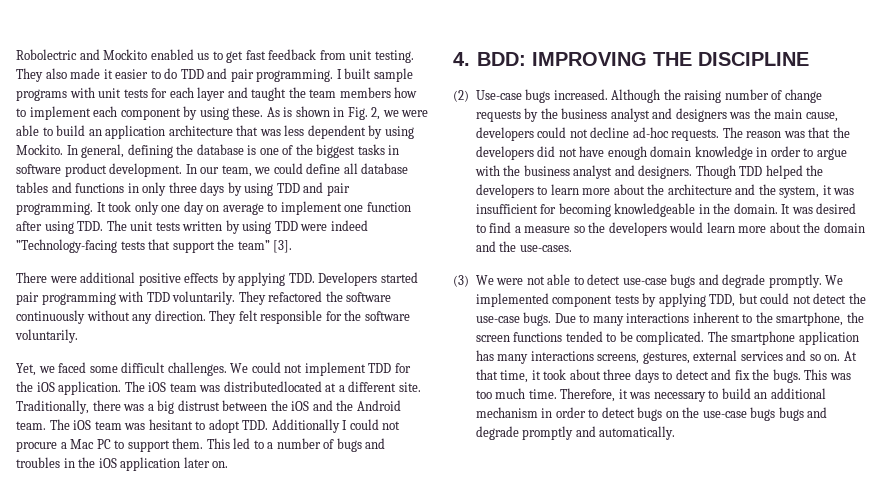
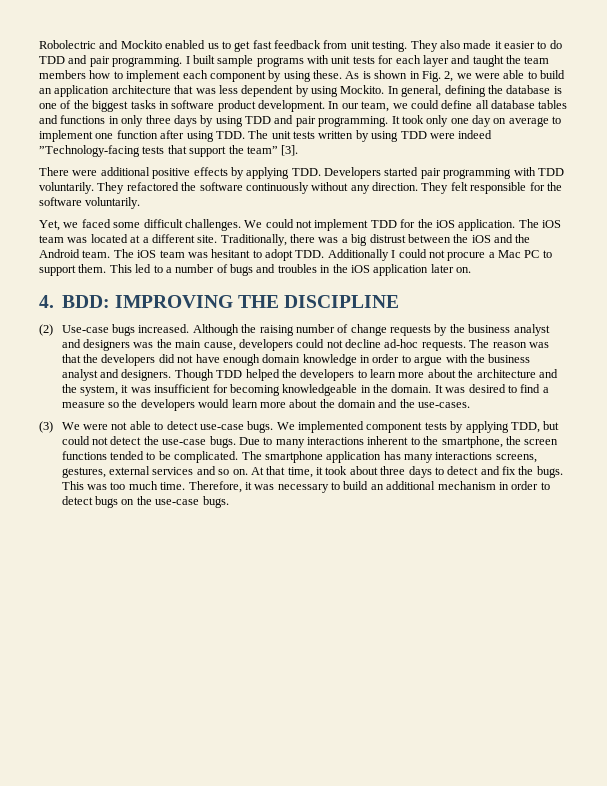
[223,381,322,392] distributedlocated -> [90,234,128,243] located
[670,274,822,288] bugs and degrade promptly. -> [247,421,274,433] bugs.
[750,407,828,421] [475,426,676,440] bugs bugs and degrade promptly and automatically. -> [202,496,229,508] bugs.

